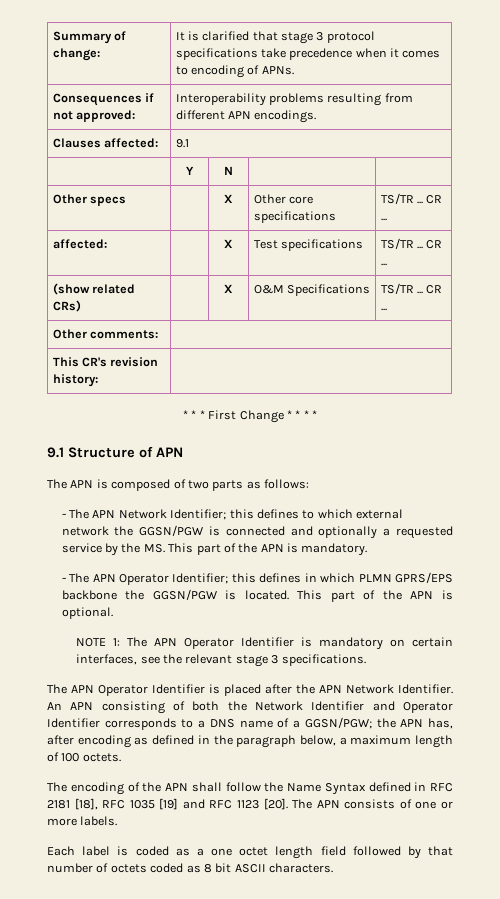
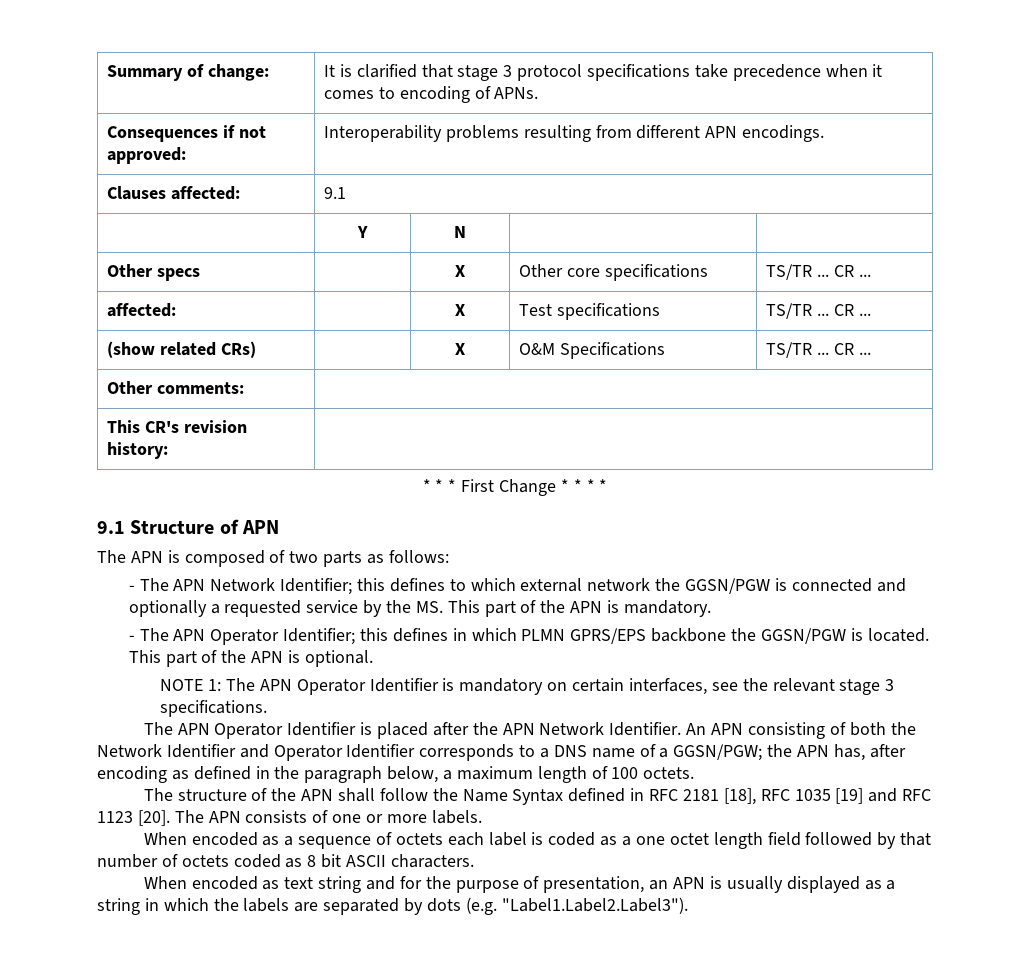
[70,782,124,795] encoding -> [177,789,247,801] structure
[47,846,75,856] Each -> [143,832,484,849] When encoded as a sequence of octets each
(333, 868) none -> [143,876,896,893] [97,897,688,915] // When encoded as text string and for the purpose of presentation, an APN is usually displayed as a string in which the labels are separated by dots (e.g. "Label1.Label2.Label3").

